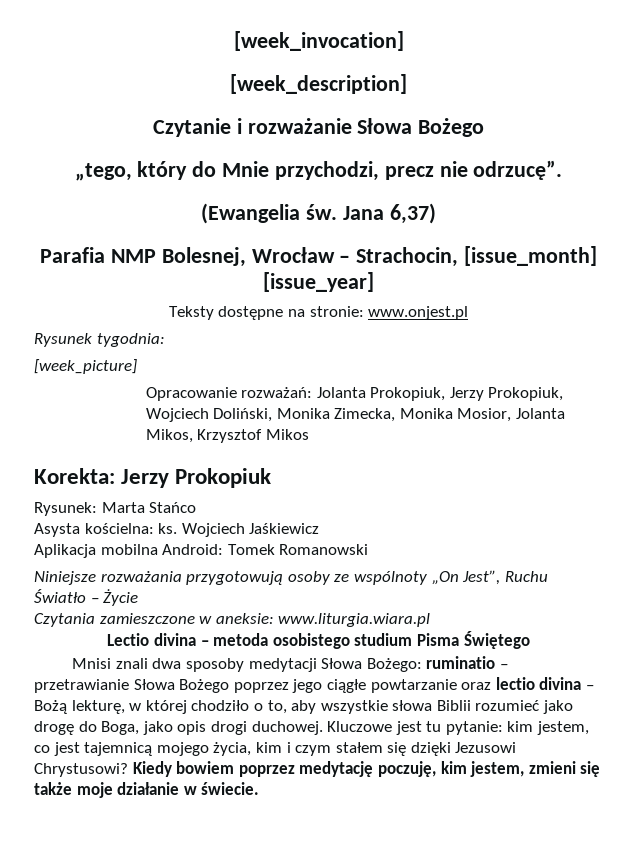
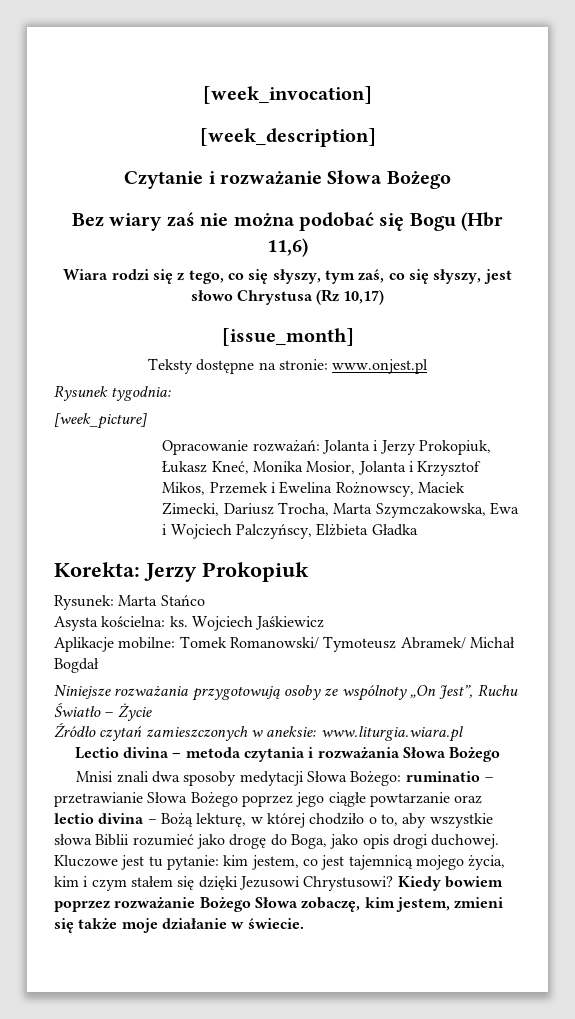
[74,160,563,181] [201,203,436,224] [40,247,459,267] „tego, który do Mnie przychodzi, precz nie odrzucę”. // (Ewangelia św. Jana 6,37) // Parafia NMP Bolesnej, Wrocław – Strachocin, -> [71,212,504,231] [267,238,308,257] [63,269,512,284] [190,289,385,305] Bez wiary zaś nie można podobać się Bogu (Hbr 11,6) // Wiara rodzi się z tego, co się słyszy, tym zaś, co się słyszy, jest słowo Chrystusa (Rz 10,17) //
[263,272,374,292] [issue_year] -> (354, 337) none
[370,387,446,401] Prokopiuk, -> [373,440,379,451] i
[145,408,566,422] [145,429,309,443] Wojciech Doliński, Monika Zimecka, Monika Mosior, Jolanta Mikos, Krzysztof Mikos -> [162,461,482,476] [162,481,465,497] [162,502,519,518] [162,523,418,539] Łukasz Kneć, Monika Mosior, Jolanta i Krzysztof Mikos, Przemek i Ewelina Rożnowscy, Maciek Zimecki, Dariusz Trocha, Marta Szymczakowska, Ewa i Wojciech Palczyńscy, Elżbieta Gładka
[34,544,369,558] Aplikacja mobilna Android: Tomek Romanowski -> [54,636,515,652] [54,658,99,673] Aplikacje mobilne: Tomek Romanowski/ Tymoteusz Abramek/ Michał Bogdał
[34,613,195,627] Czytania zamieszczone -> [54,723,248,741] Źródło czytań zamieszczonych
[272,631,530,649] osobistego studium Pisma Świętego -> [243,747,501,762] czytania i rozważania Słowa Bożego
[299,761,436,777] medytację poczuję, -> [114,897,361,912] rozważanie Bożego Słowa zobaczę,

